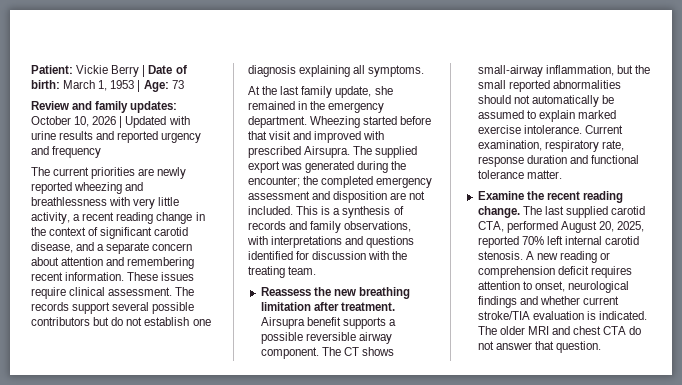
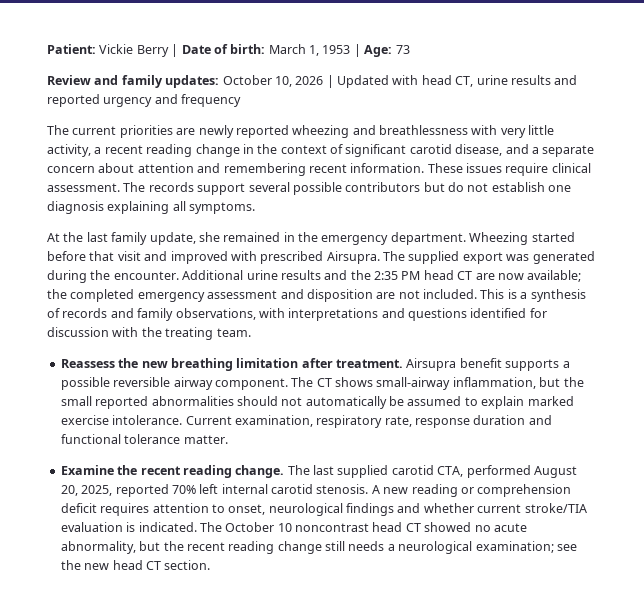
(190, 120) none -> [421,75,474,87] head CT,
[248,176,300,187] encounter; -> [113,270,582,282] encounter. Additional urine results and the 2:35 PM head CT are now available;
[499,326,642,335] [477,341,601,353] older MRI and chest CTA do not answer that question. -> [225,522,527,532] [60,541,577,554] [60,560,211,570] October 10 noncontrast head CT showed no acute abnormality, but the recent reading change still needs a neurological examination; see the new head CT section.

